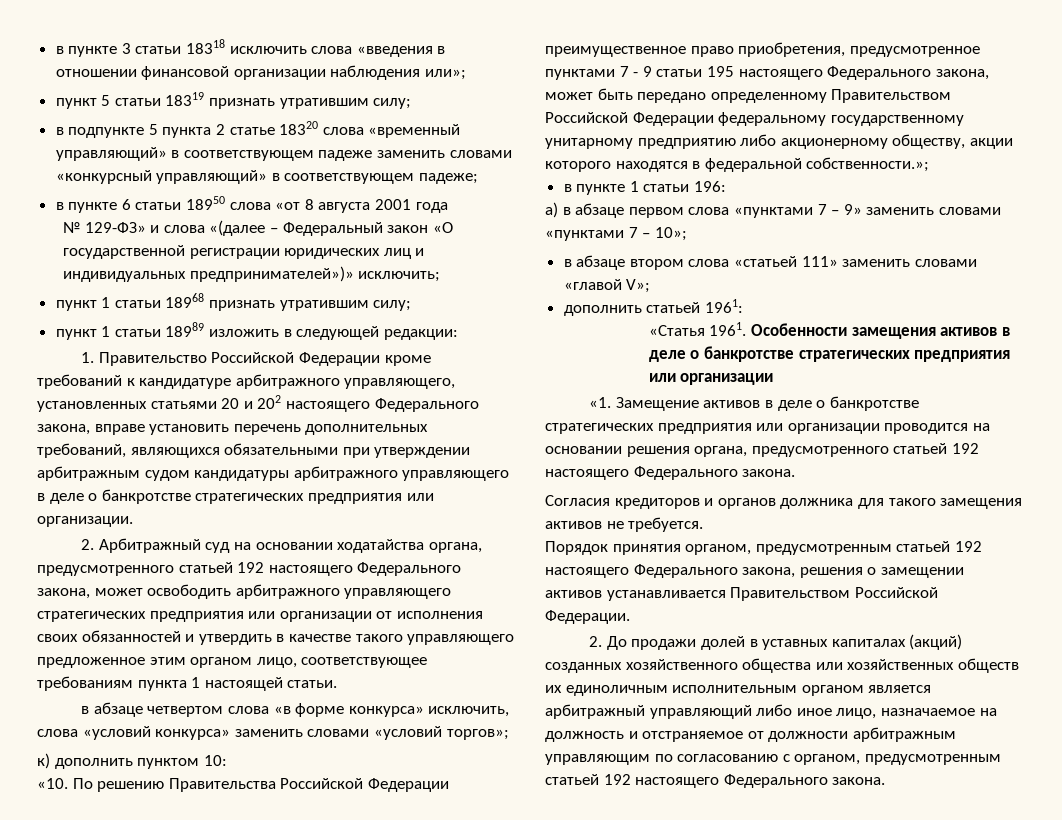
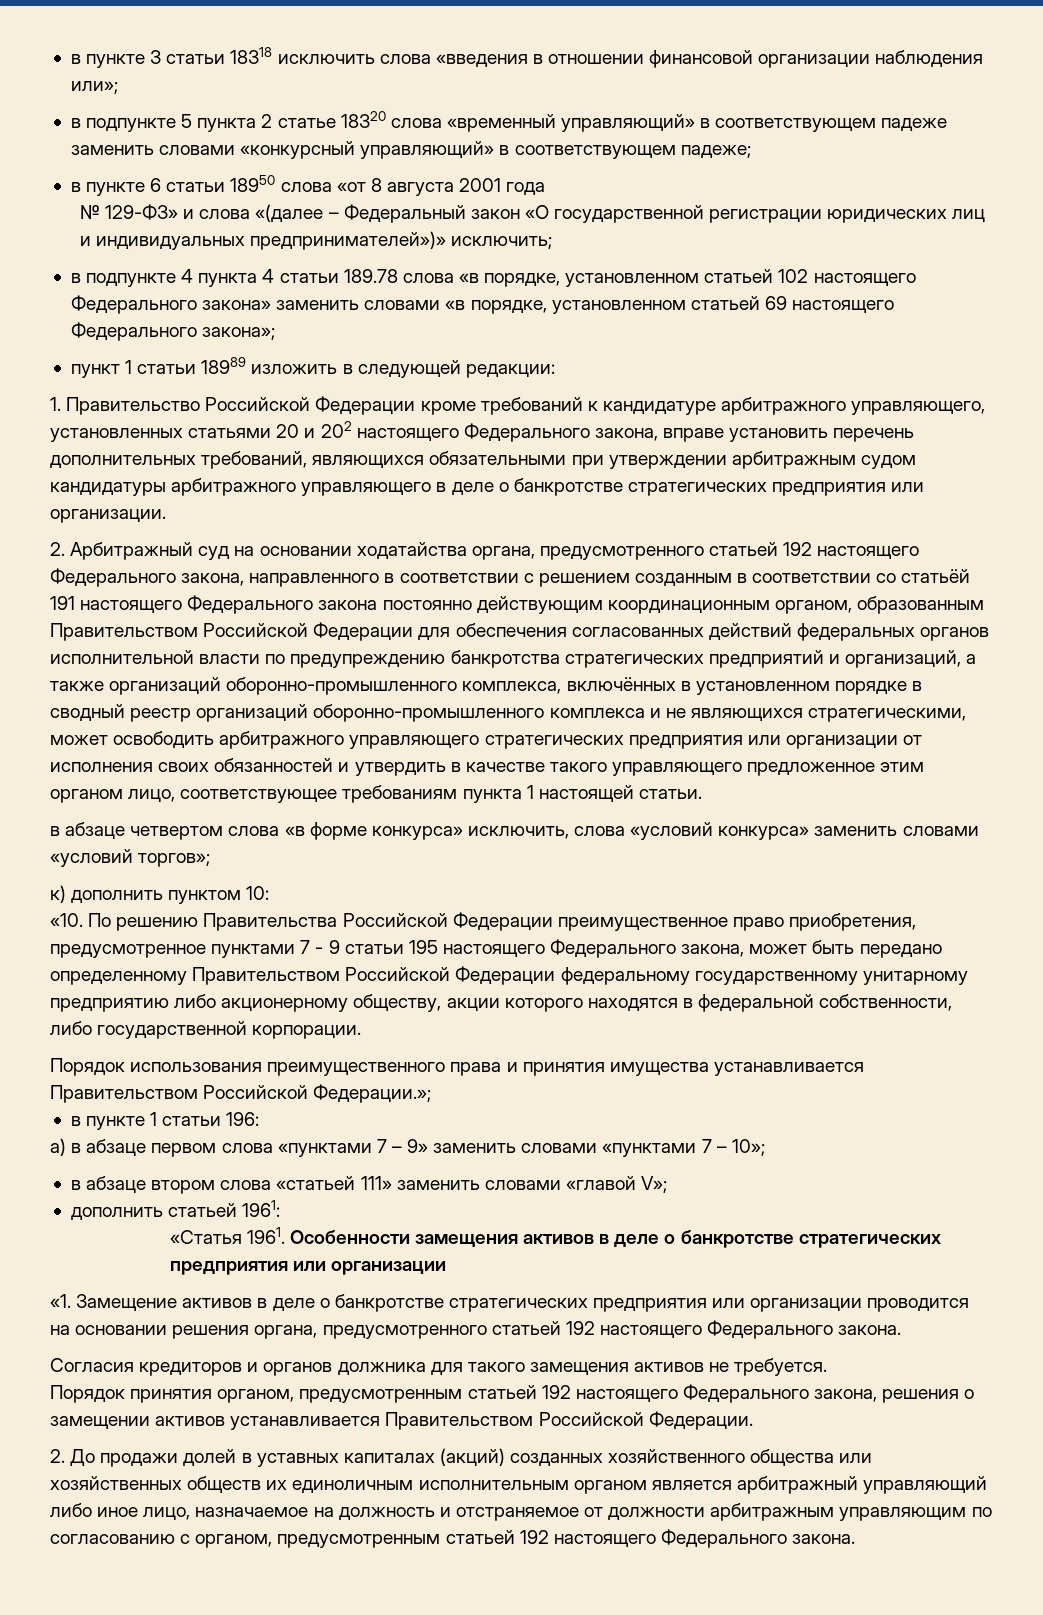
[55,92,412,109] // пункт 5 статьи 18319 признать утратившим силу; -> (118, 87) none
[55,293,412,311] пункт 1 статьи 18968 признать утратившим силу; -> [70,269,916,287] [70,295,895,314] [70,322,276,341] в подпункте 4 пункта 4 статьи 189.78 слова «в порядке, установленном статьей 102 настоящего Федерального закона» заменить словами «в порядке, установленном статьей 69 настоящего Федерального закона»;
(90, 593) none -> [249,569,971,587] [50,595,985,614] [50,622,990,641] [50,650,977,668] [50,677,923,695] [50,704,967,722] направленного в соответствии с решением созданным в соответствии со статьёй 191 настоящего Федерального закона постоянно действующим координационным органом, образованным Правительством Российской Федерации для обеспечения согласованных действий федеральных органов исполнительной власти по предупреждению банкротства стратегических предприятий и организаций, а также организаций оборонно-промышленного комплекса, включённых в установленном порядке в сводный реестр организаций оборонно-промышленного комплекса и не являющихся стратегическими,
[806,157,930,172] собственности.»; -> [819,994,953,1011] [50,1021,362,1039] [50,1058,864,1076] [50,1084,432,1103] собственности, либо государственной корпорации. // Порядок использования преимущественного права и принятия имущества устанавливается Правительством Российской Федерации.»;

